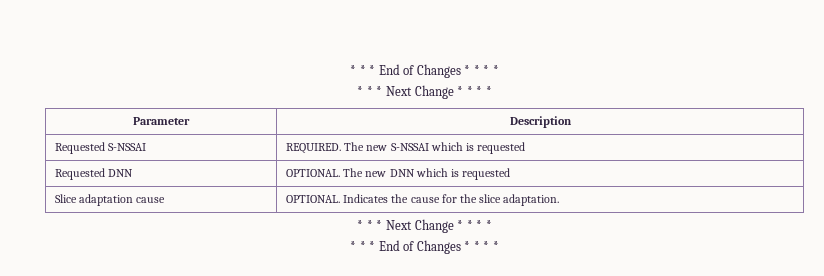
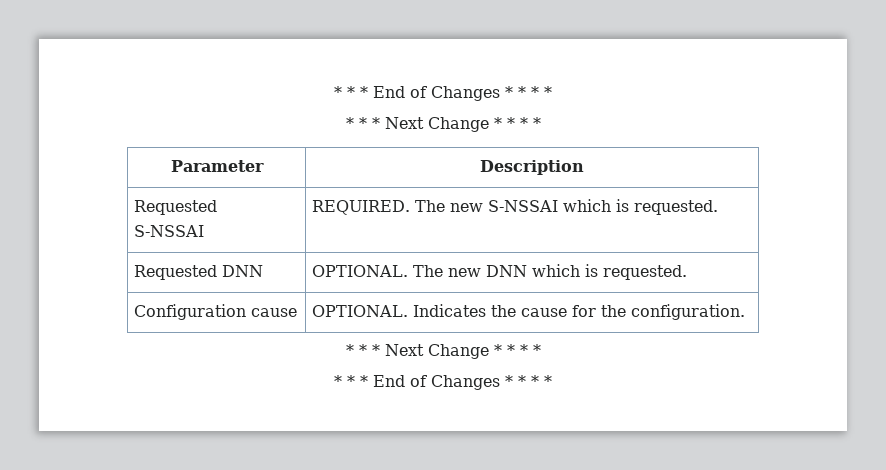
(106, 148) none -> (217, 207) //
[476,142,525,154] requested -> [633,200,718,215] requested.
[461,168,510,180] [55,194,134,206] requested // Slice adaptation -> [602,265,687,280] [133,304,246,320] requested. // Configuration
[478,194,559,206] slice adaptation. -> [630,304,745,320] configuration.

